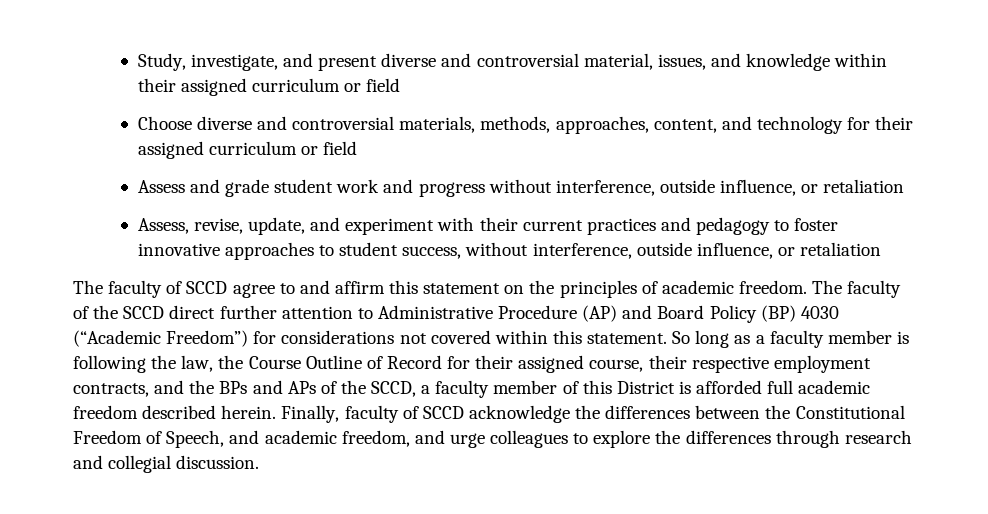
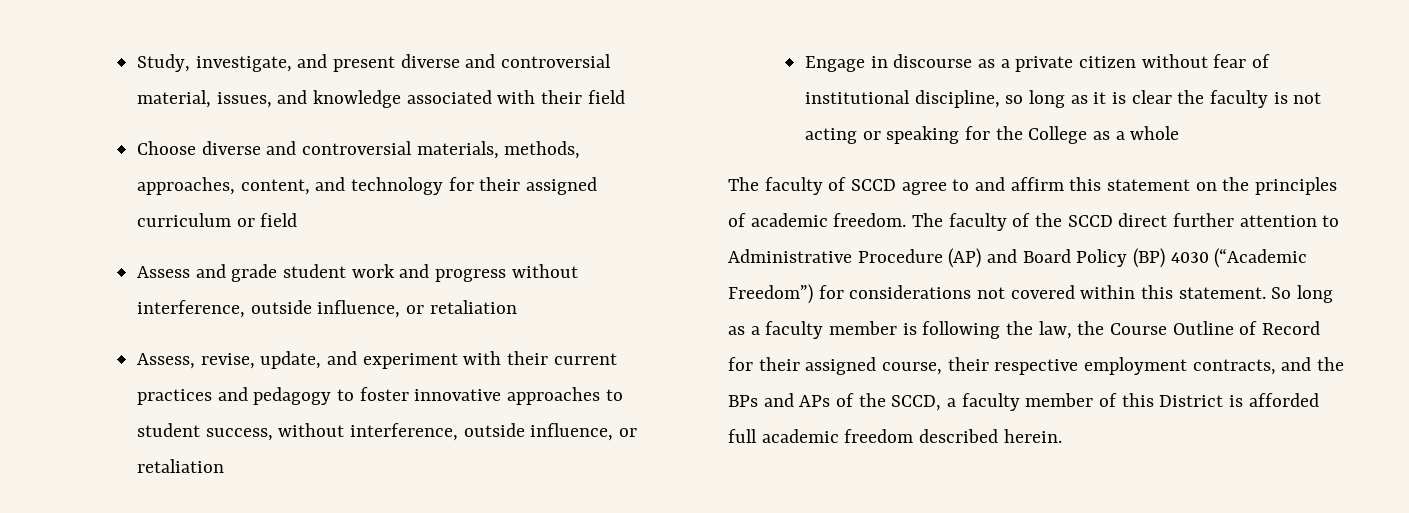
[834,53,888,67] [137,78,362,96] within their assigned curriculum or -> [406,90,582,104] associated with their
(882, 249) none -> [804,54,1270,72] [804,90,1322,108] [804,126,1180,144] // Engage in discourse as a private citizen without fear of institutional discipline, so long as it is clear the faculty is not acting or speaking for the College as a whole
[281,405,905,423] [73,430,912,448] [73,455,260,473] Finally, faculty of SCCD acknowledge the differences between the Constitutional Freedom of Speech, and academic freedom, and urge colleagues to explore the differences through research and collegial discussion. -> (1062, 436) none

